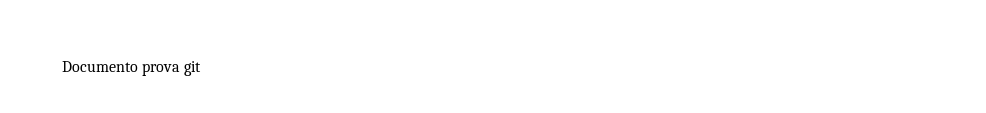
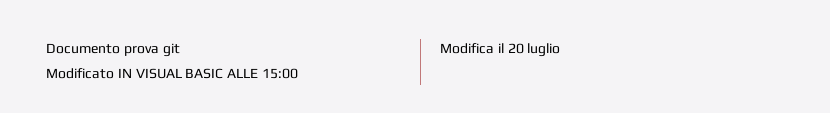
(202, 68) none -> [46,68,298,79] [440,43,561,57] // Modificato IN VISUAL BASIC ALLE 15:00 // Modifica il 20 luglio

